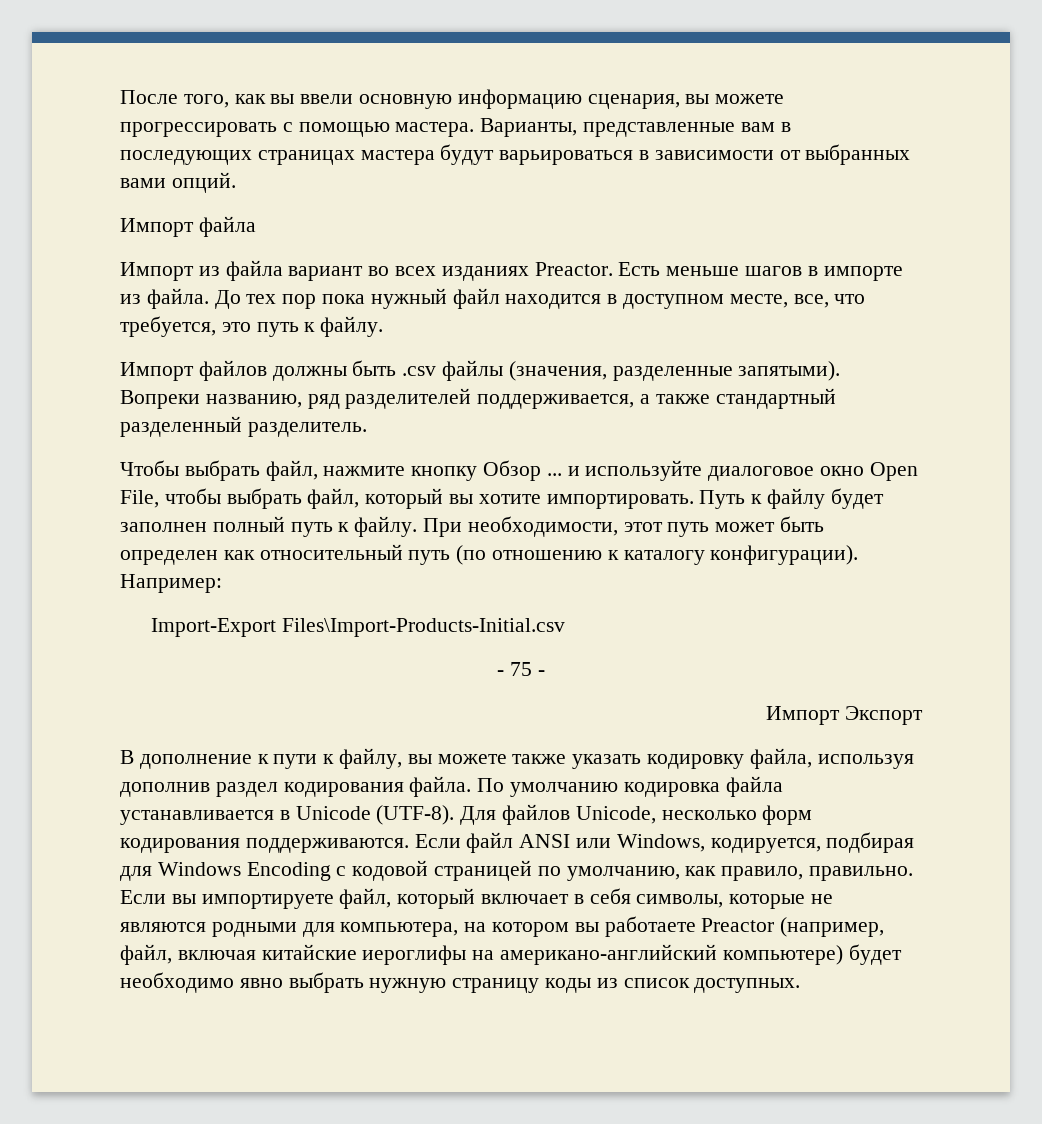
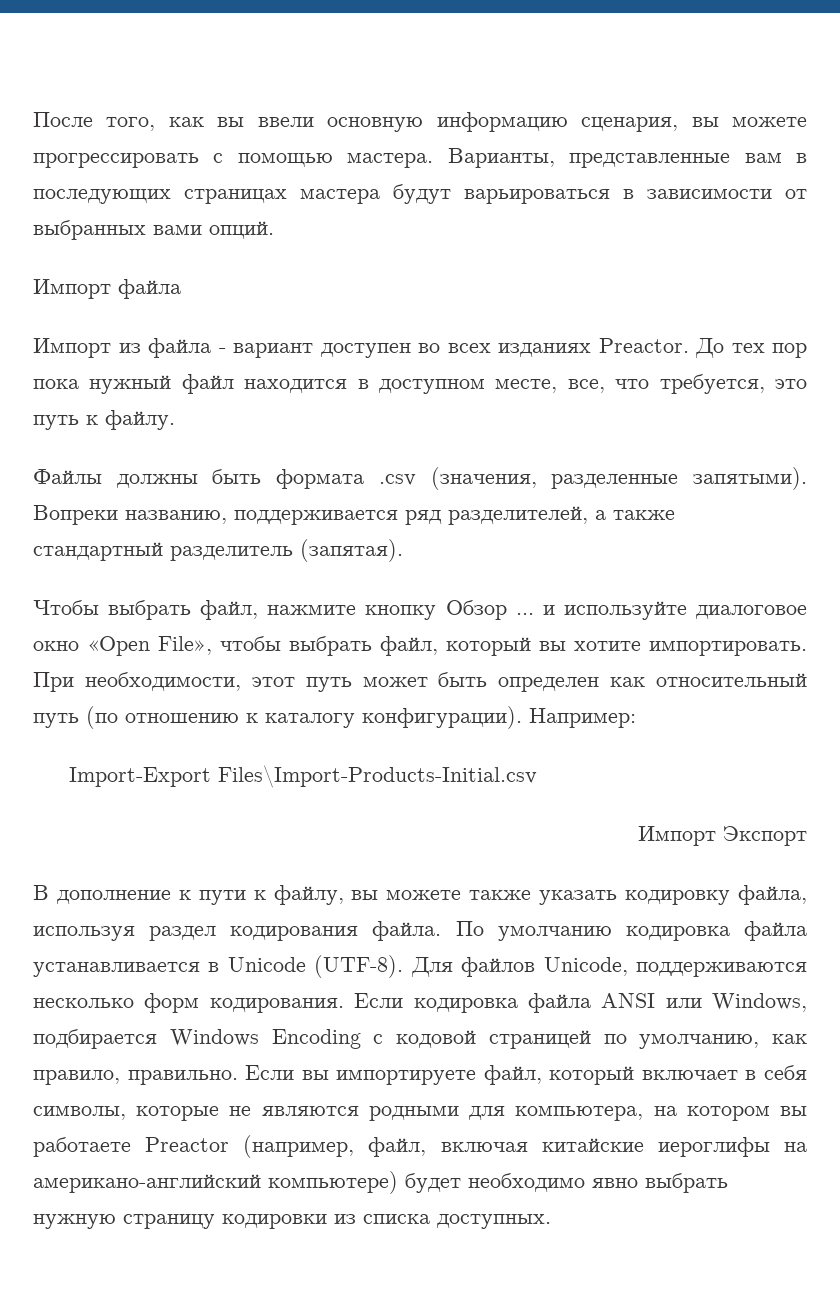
[288,266,364,281] вариант -> [218,343,411,358] - вариант доступен
[618,262,903,281] [120,288,209,309] Есть меньше шагов в импорте из файла. -> (689, 345) none
[120,360,504,381] Импорт файлов должны быть .csv файлы -> [33,469,416,489] Файлы должны быть формата .csv
[307,388,635,409] ряд разделителей поддерживается, -> [234,506,588,525] поддерживается ряд разделителей,
[120,416,367,437] разделенный разделитель. -> [170,539,403,562] разделитель (запятая).
[869,462,918,481] [120,490,159,508] Open File, -> [87,636,212,656] «Open File»,
[699,488,884,509] [120,516,418,537] Путь к файлу будет заполнен полный путь к файлу. -> (807, 648) none
[497,662,545,676] // - 75 - -> (537, 776) none
[120,782,210,797] дополнив -> (135, 933) none
(656, 815) none -> [636,962,808,977] поддерживаются
[120,832,915,853] [120,866,152,881] кодирования поддерживаются. Если файл ANSI или Windows, кодируется, подбирая для -> [209,993,807,1013] [33,1029,157,1049] кодирования. Если кодировка файла ANSI или Windows, подбирается
[545,978,690,993] коды из список -> [222,1214,430,1229] кодировки из списка

